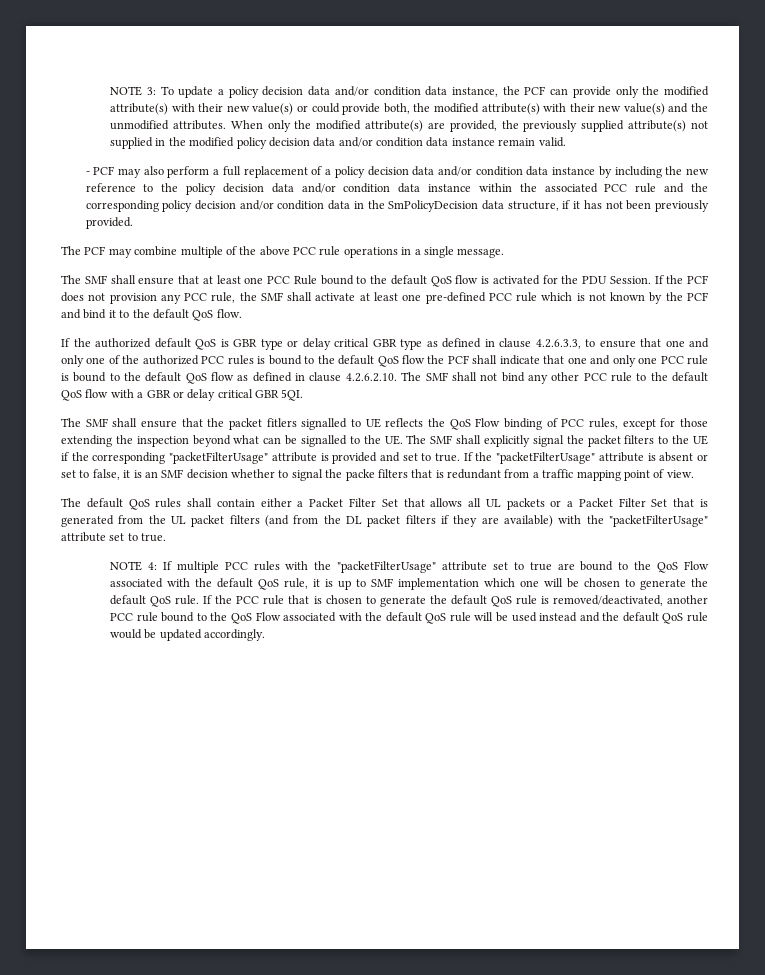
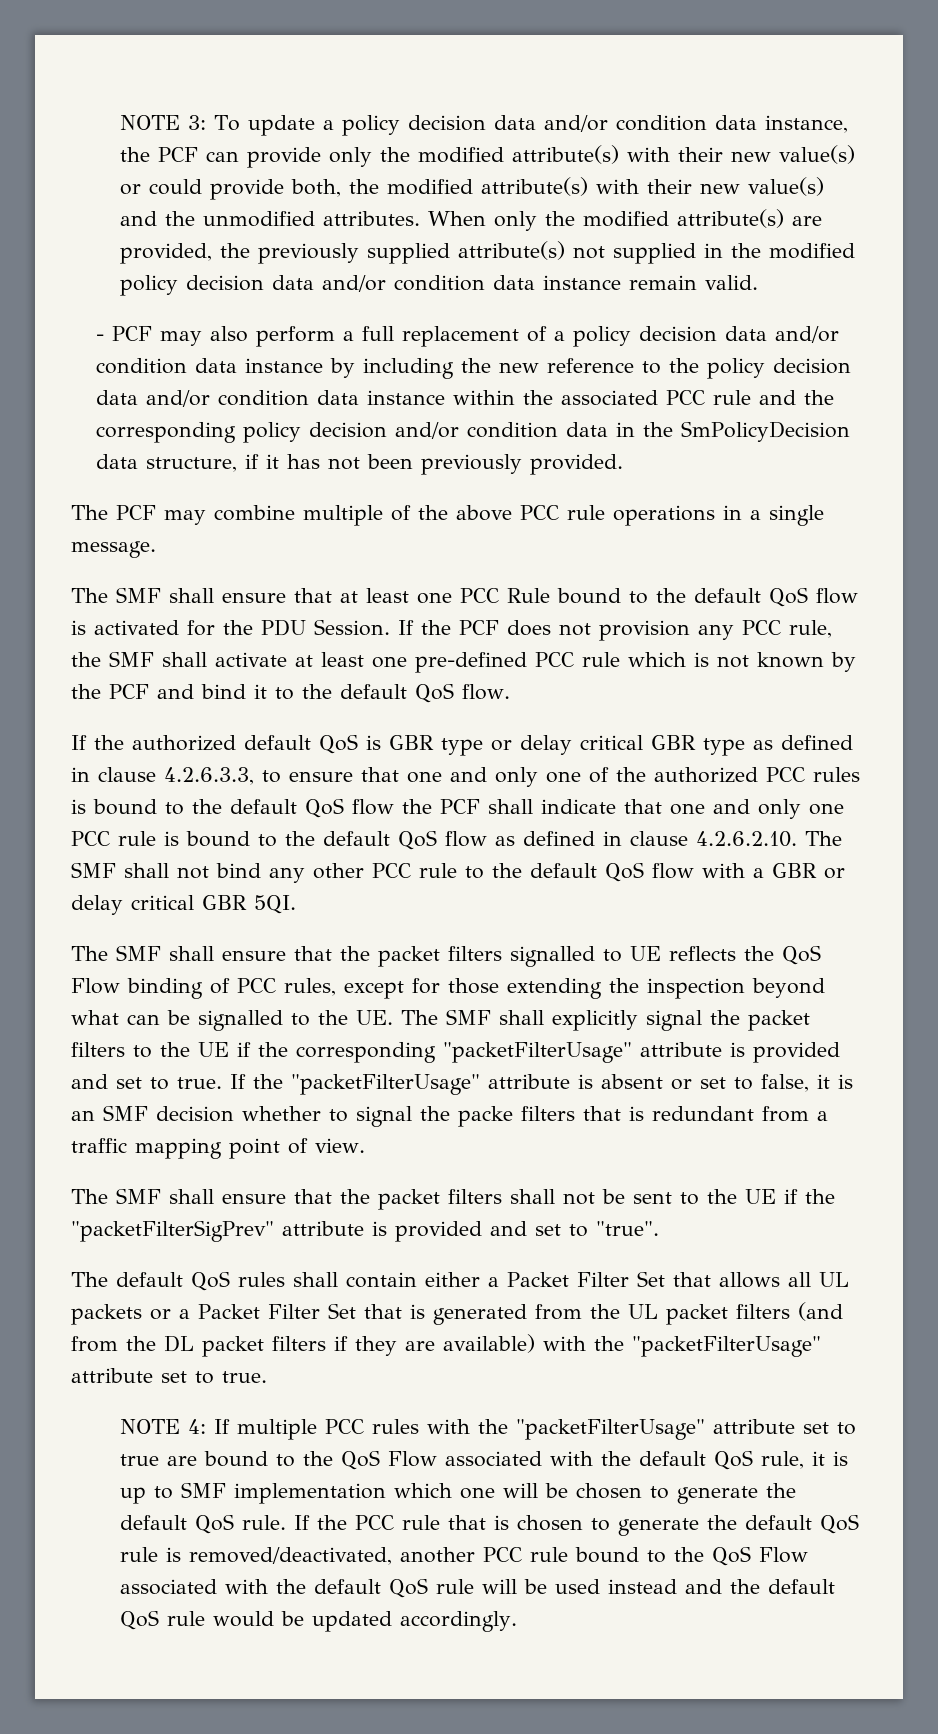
[266,418,297,427] fitlers -> [448,946,502,961] filters
(694, 474) none -> [71,1188,835,1210] [71,1220,659,1242] // The SMF shall ensure that the packet filters shall not be sent to the UE if the "packetFilterSigPrev" attribute is provided and set to "true".

